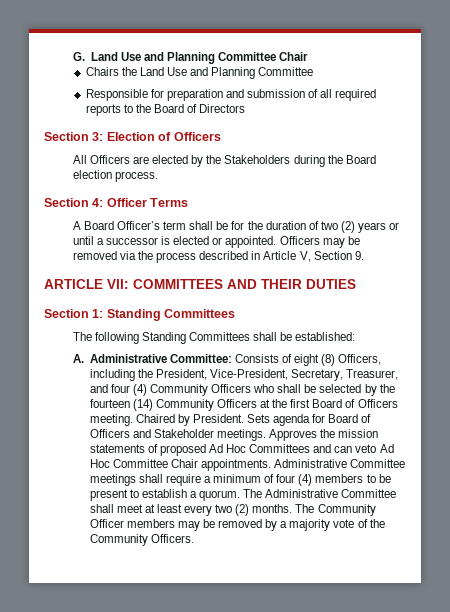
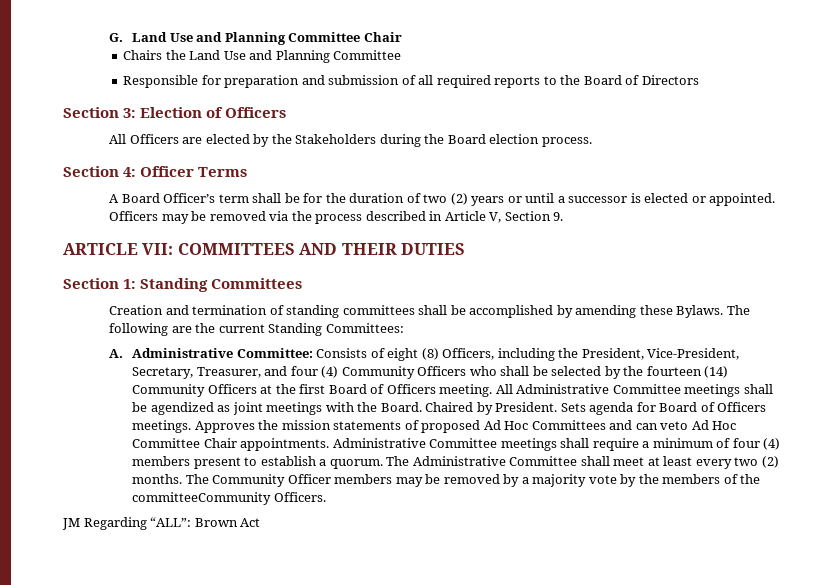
[72,332,356,344] The following Standing Committees shall be established: -> [109,305,750,318] [109,323,404,336] Creation and termination of standing committees shall be accomplished by amending these Bylaws. The following are the current Standing Committees:
(133, 420) none -> [495,384,773,397] [132,402,422,415] All Administrative Committee meetings shall be agendized as joint meetings with the Board.
[132,429,214,438] and Stakeholder -> (767, 407) none
[366,474,391,483] to be -> (191, 461) none
(355, 523) none -> [620,474,721,487] by the members
[89,534,148,546] Community -> [132,492,272,505] committeeCommunity
(194, 538) none -> [62,517,261,530] // JM Regarding “ALL”: Brown Act

